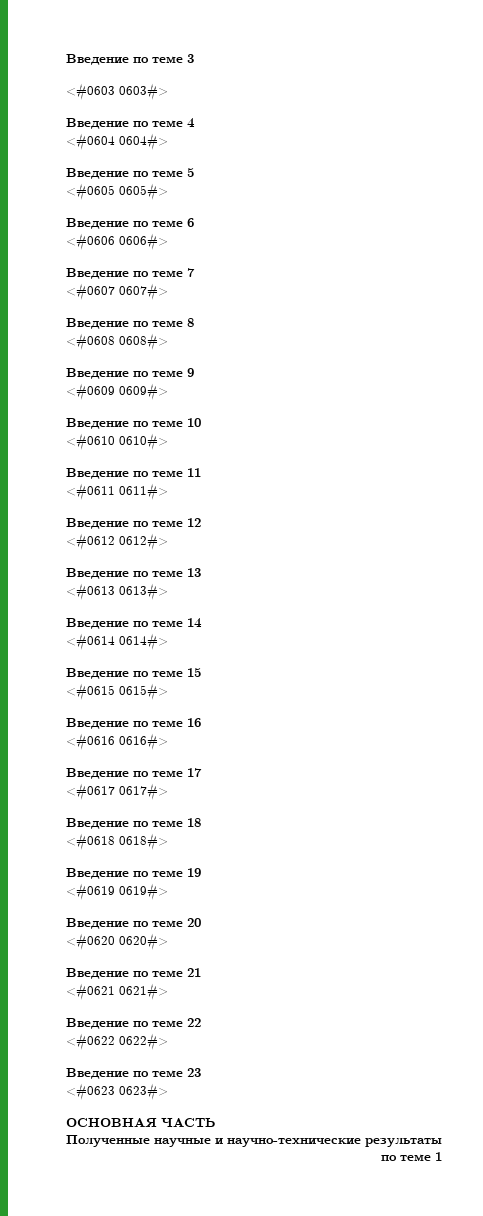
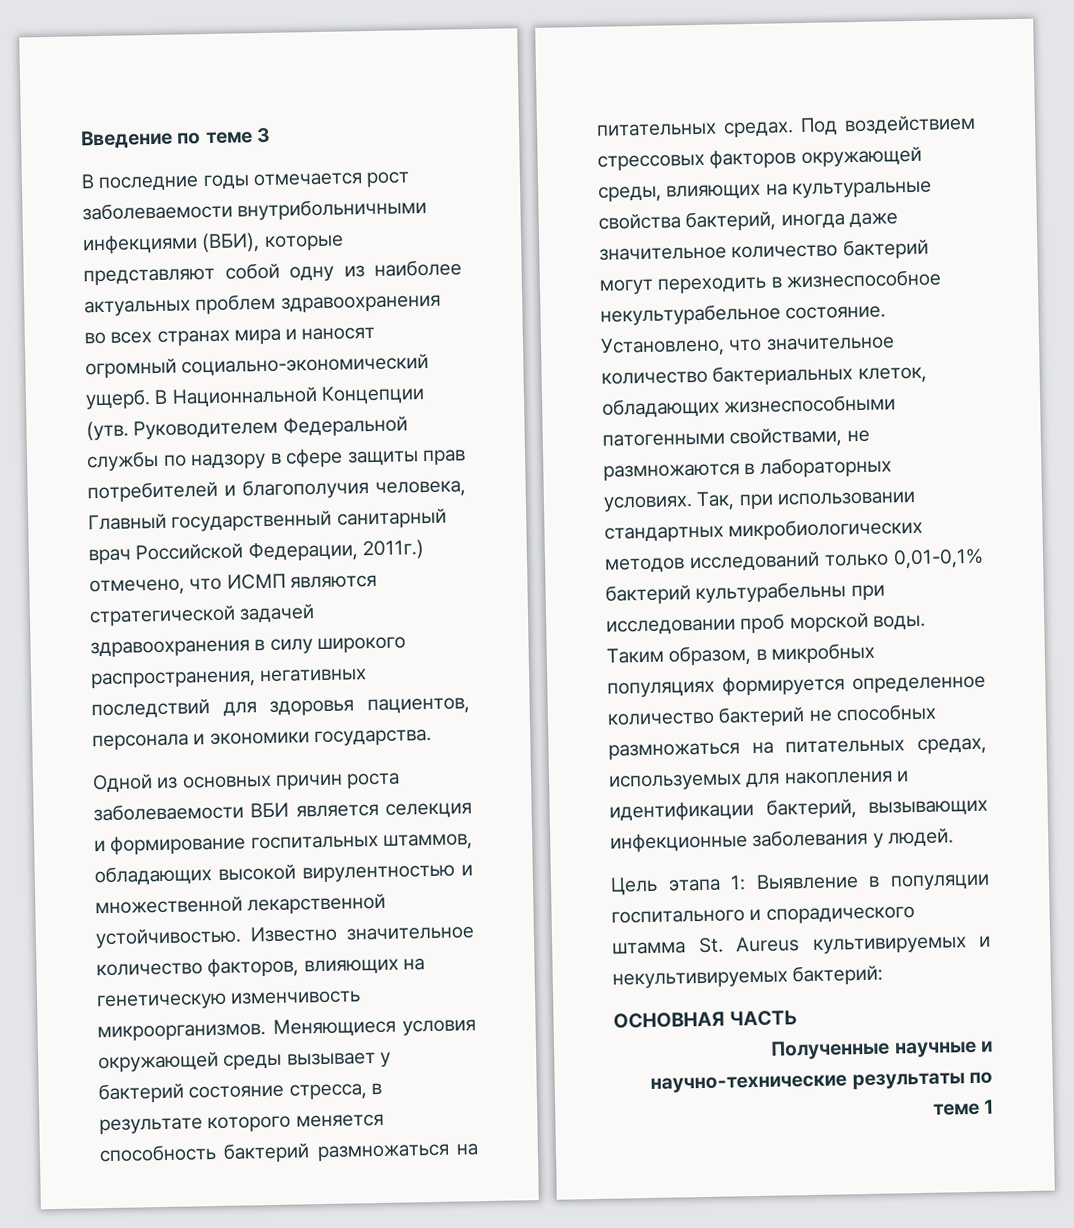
[66,83,168,100] [66,118,195,129] [66,133,168,150] [66,168,194,179] [66,183,168,200] [66,218,194,229] [66,233,168,250] [66,268,195,279] [66,283,168,300] [66,318,194,329] [66,333,168,350] [66,368,194,379] [66,383,168,400] [66,418,201,429] [66,433,168,450] [66,468,201,479] [66,483,168,500] [66,518,201,529] [66,533,168,550] [66,568,201,579] [66,583,168,600] [66,618,202,629] [66,633,168,650] [66,668,201,679] [66,683,168,700] [66,718,201,729] [66,733,168,750] [66,768,202,779] [66,783,168,800] [66,818,201,829] [66,833,168,850] [66,868,201,879] [66,883,168,900] [66,918,201,929] [66,933,168,950] [66,968,201,979] [66,983,168,1000] [66,1018,201,1029] [66,1033,168,1050] [66,1068,201,1079] [66,1083,168,1100] <#0603 0603#> // Введение по теме 4 // <#0604 0604#> // Введение по теме 5 // <#0605 0605#> // Введение по теме 6 // <#0606 0606#> // Введение по теме 7 // <#0607 0607#> // Введение по теме 8 // <#0608 0608#> // Введение по теме 9 // <#0609 0609#> // Введение по теме 10 // <#0610 0610#> // Введение по теме 11 // <#0611 0611#> // Введение по теме 12 // <#0612 0612#> // Введение по теме 13 // <#0613 0613#> // Введение по теме 14 // <#0614 0614#> // Введение по теме 15 // <#0615 0615#> // Введение по теме 16 // <#0616 0616#> // Введение по теме 17 // <#0617 0617#> // Введение по теме 18 // <#0618 0618#> // Введение по теме 19 // <#0619 0619#> // Введение по теме 20 // <#0620 0620#> // Введение по теме 21 // <#0621 0621#> // Введение по теме 22 // <#0622 0622#> // Введение по теме 23 // <#0623 0623#> -> [81,171,411,192] [82,197,428,221] [82,232,344,255] [83,259,462,286] [84,293,441,317] [84,326,376,346] [85,353,430,379] [85,385,425,410] [86,415,408,441] [86,448,466,472] [87,478,466,503] [88,508,447,532] [88,539,424,565] [89,573,377,596] [89,604,316,627] [90,636,406,658] [91,668,368,689] [91,697,470,719] [92,728,432,751] [92,772,401,793] [93,802,472,822] [94,833,474,855] [94,864,473,886] [95,893,387,915] [95,925,474,949] [96,957,425,978] [96,990,362,1011] [97,1017,476,1042] [98,1051,391,1073] [98,1082,382,1104] [99,1113,384,1135] [99,1142,480,1163] [596,114,976,138] [597,146,922,171] [598,180,932,202] [598,210,898,232] [599,238,929,261] [599,269,941,295] [600,303,887,326] [600,336,895,357] [601,364,927,386] [602,394,897,418] [602,427,870,448] [603,456,892,481] [603,490,916,512] [604,517,924,543] [604,548,984,573] [605,581,885,605] [606,612,926,635] [606,642,875,666] [607,675,986,698] [607,703,937,727] [608,737,987,760] [609,770,909,791] [609,798,988,822] [610,828,954,853] [610,873,990,896] [611,906,915,924] [612,935,991,955] [612,964,884,989] В последние годы отмечается рост заболеваемости внутрибольничными инфекциями (ВБИ), которые представляют собой одну из наиболее актуальных проблем здравоохранения во всех странах мира и наносят огромный социально-экономический ущерб. В Национнальной Концепции (утв. Руководителем Федеральной службы по надзору в сфере защиты прав потребителей и благополучия человека, Главный государственный санитарный врач Российской Федерации, 2011г.) отмечено, что ИСМП являются стратегической задачей здравоохранения в силу широкого распространения, негативных последствий для здоровья пациентов, персонала и экономики государства. // Одной из основных причин роста заболеваемости ВБИ является селекция и формирование госпитальных штаммов, обладающих высокой вирулентностью и множественной лекарственной устойчивостью. Известно значительное количество факторов, влияющих на генетическую изменчивость микроорганизмов. Меняющиеся условия окружающей среды вызывает у бактерий состояние стресса, в результате которого меняется способность бактерий размножаться на питательных средах. Под воздействием стрессовых факторов окружающей среды, влияющих на культуральные свойства бактерий, иногда даже значительное количество бактерий могут переходить в жизнеспособное некультурабельное состояние. Установлено, что значительное количество бактериальных клеток, обладающих жизнеспособными патогенными свойствами, не размножаются в лабораторных условиях. Так, при использовании стандартных микробиологических методов исследований только 0,01-0,1% бактерий культурабельны при исследовании проб морской воды. Таким образом, в микробных популяциях формируется определенное количество бактерий не способных размножаться на питательных средах, используемых для накопления и идентификации бактерий, вызывающих инфекционные заболевания у людей. // Цель этапа 1: Выявление в популяции госпитального и спорадического штамма St. Aureus культивируемых и некультивируемых бактерий:

